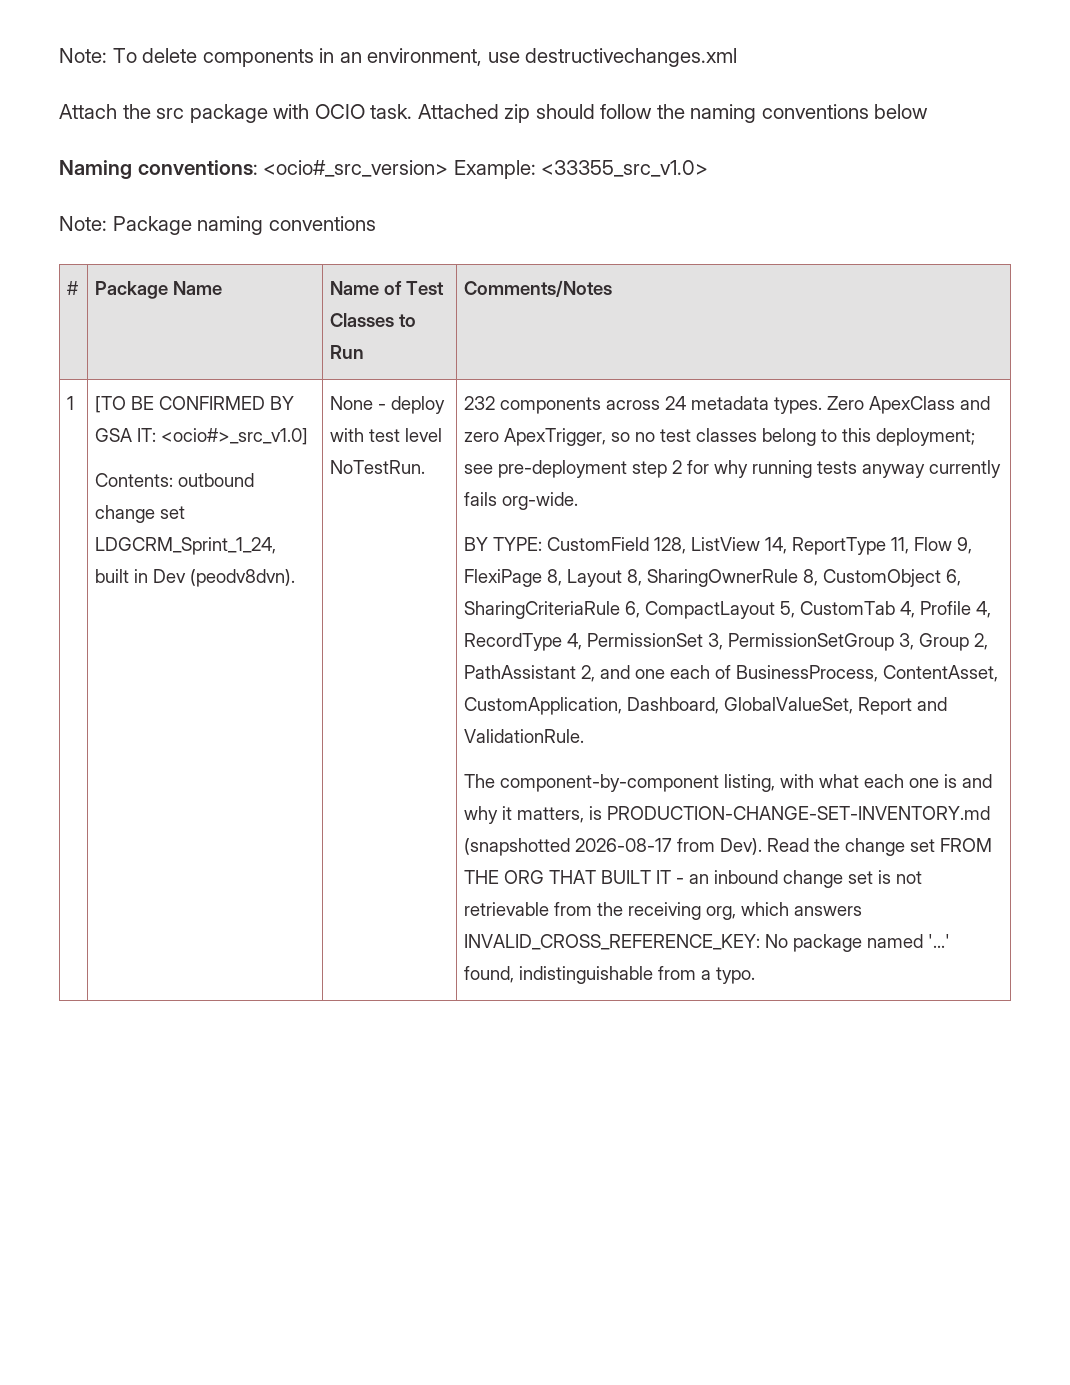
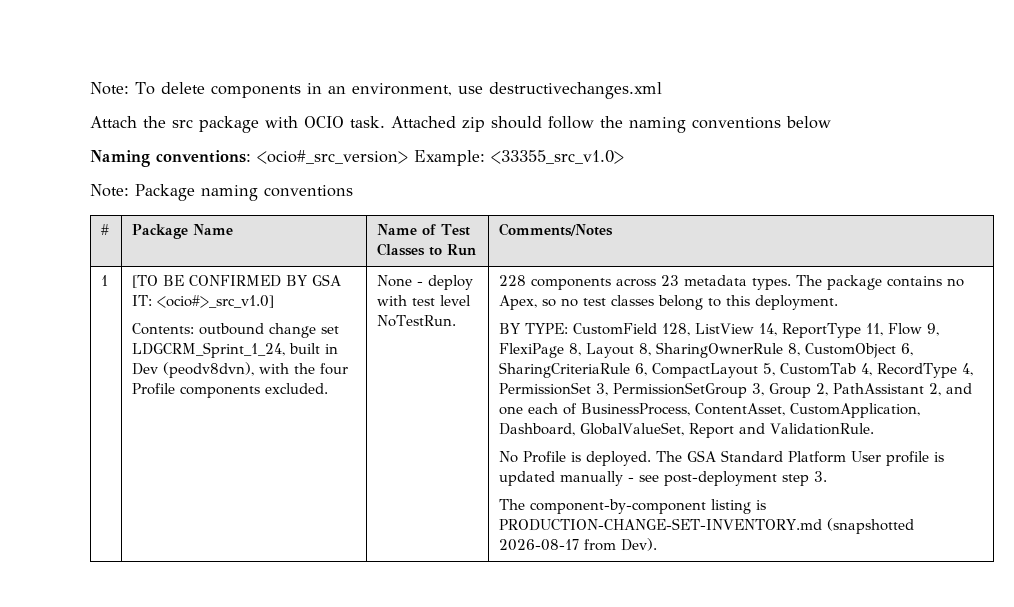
[190,569,296,587] (peodv8dvn). -> [163,362,349,378] [132,383,329,398] (peodv8dvn), with the four Profile components excluded.
[464,396,496,410] 232 -> [499,275,527,286] 228
[665,396,687,410] 24 -> [661,275,680,286] 23
[827,396,991,414] [464,428,607,446] Zero ApexClass and zero ApexTrigger, -> [796,275,965,290] [499,295,538,310] The package contains no Apex,
[876,428,976,446] [464,460,1002,478] [464,492,579,510] deployment; see pre-deployment step 2 for why running tests anyway currently fails org-wide. -> [755,295,839,310] deployment.
[920,601,992,618] Profile 4, -> (873, 369) none
[464,774,993,792] [464,806,585,824] The component-by-component listing, with what each one is and why it matters, -> [499,450,945,466] [499,471,828,486] [499,499,752,514] No Profile is deployed. The GSA Standard Platform User profile is updated manually - see post-deployment step 3. // The component-by-component listing
[767,838,993,856] [464,870,923,888] [464,902,863,920] [464,934,951,952] [464,966,756,984] Read the change set FROM THE ORG THAT BUILT IT - an inbound change set is not retrievable from the receiving org, which answers INVALID_CROSS_REFERENCE_KEY: No package named '...' found, indistinguishable from a typo. -> (658, 544) none

